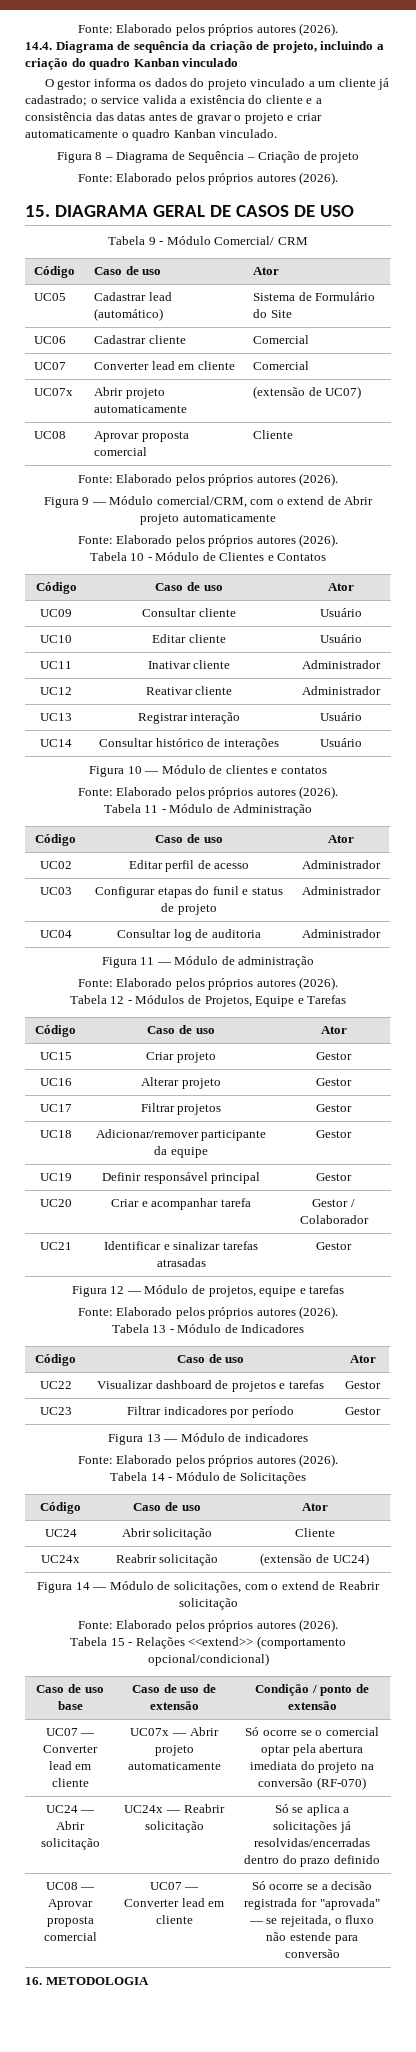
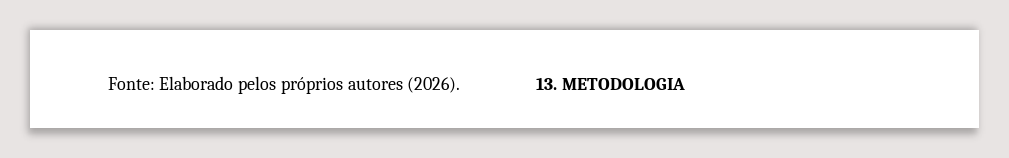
[77,23,339,36] [25,41,384,53] [25,58,239,70] [44,78,390,90] [25,95,322,106] [25,112,322,124] [25,129,278,141] [56,151,360,163] [77,172,339,185] [25,205,354,217] [108,236,308,245] [34,266,76,278] [94,266,162,275] [253,267,280,275] [34,293,67,301] [94,292,172,301] [94,308,164,321] [253,292,376,301] [253,309,292,318] [34,336,67,344] [94,335,186,344] [253,335,310,344] [34,362,67,370] [94,361,235,370] [253,361,310,370] [34,388,74,396] [94,387,165,399] [94,405,188,413] [253,386,362,399] [34,431,67,439] [94,431,189,442] [94,447,148,456] [253,430,294,439] [77,473,339,486] [43,496,374,508] [140,514,276,525] [77,534,339,547] [89,552,327,561] [35,582,77,594] [155,582,223,591] [328,583,354,591] [40,609,72,617] [142,608,236,617] [320,608,362,617] [40,635,72,643] [152,634,226,643] [320,634,362,643] [40,661,72,669] [147,660,231,669] [302,660,381,669] [40,687,72,695] [145,686,233,695] [302,686,381,695] [40,713,72,721] [137,712,241,724] [320,712,362,721] [40,739,72,747] [99,738,279,750] [320,738,362,747] [89,765,327,777] [77,786,339,799] [103,804,313,816] [35,834,76,846] [155,834,223,843] [328,835,354,843] [39,861,72,869] [128,860,250,872] [302,860,381,869] [39,887,72,895] [95,886,283,898] [161,903,217,915] [302,886,381,895] [39,930,72,938] [117,929,261,941] [302,929,381,938] [101,956,315,968] [77,977,339,990] [69,995,347,1007] [35,1025,76,1037] [147,1025,215,1034] [320,1026,347,1034] [39,1052,72,1060] [146,1052,216,1063] [316,1052,352,1060] [39,1078,72,1086] [141,1077,221,1089] [316,1078,352,1086] [39,1104,72,1112] [140,1103,222,1115] [316,1104,352,1112] [39,1130,72,1138] [95,1129,267,1141] [154,1146,208,1158] [316,1130,352,1138] [39,1173,72,1181] [101,1172,261,1184] [316,1173,352,1181] [39,1199,72,1207] [111,1198,251,1210] [312,1199,355,1207] [299,1215,369,1224] [39,1242,72,1250] [104,1241,258,1250] [156,1258,206,1267] [316,1242,352,1250] [71,1285,345,1297] [77,1306,339,1319] [111,1324,305,1333] [35,1354,76,1366] [176,1354,245,1363] [349,1355,376,1363] [39,1381,72,1389] [97,1380,324,1392] [345,1381,381,1389] [39,1407,72,1415] [127,1406,294,1418] [345,1407,381,1415] [108,1433,308,1445] [77,1454,339,1467] [110,1472,306,1484] [40,1502,81,1514] [133,1502,201,1511] [301,1503,328,1511] [44,1529,77,1537] [121,1528,213,1540] [294,1528,335,1537] [41,1555,80,1563] [115,1554,219,1566] [260,1553,369,1566] [37,1581,380,1593] [178,1598,238,1610] [77,1619,339,1632] [70,1636,346,1649] [147,1653,269,1666] [36,1684,104,1693] [57,1701,83,1710] [132,1684,216,1693] [149,1701,199,1710] [255,1684,369,1696] [287,1701,337,1710] [45,1728,96,1736] [43,1745,98,1753] [48,1761,92,1770] [51,1778,89,1787] [130,1727,219,1736] [154,1745,194,1756] [127,1762,221,1770] [245,1727,379,1736] [260,1744,364,1756] [250,1761,374,1773] [258,1777,366,1790] [45,1805,96,1813] [56,1821,85,1830] [40,1838,100,1850] [124,1804,225,1813] [144,1821,204,1833] [274,1804,350,1816] [273,1821,351,1833] [254,1838,370,1847] [244,1855,380,1867] [45,1882,96,1890] [48,1899,93,1910] [46,1916,94,1927] [43,1932,97,1941] [149,1882,200,1890] [123,1898,225,1907] [155,1915,193,1924] [251,1881,373,1890] [244,1898,380,1910] [248,1915,375,1927] [266,1932,358,1944] [284,1949,340,1958] [25,1977,42,1985] Fonte: Elaborado pelos próprios autores (2026). // 14.4. Diagrama de sequência da criação de projeto, incluindo a criação do quadro Kanban vinculado // O gestor informa os dados do projeto vinculado a um cliente já cadastrado; o service valida a existência do cliente e a consistência das datas antes de gravar o projeto e criar automaticamente o quadro Kanban vinculado. // Figura 8 – Diagrama de Sequência – Criação de projeto // Fonte: Elaborado pelos próprios autores (2026). // 15. DIAGRAMA GERAL DE CASOS DE USO // Tabela 9 - Módulo Comercial/ CRM // Código | Caso de uso | Ator // UC05 | Cadastrar lead (automático) | Sistema de Formulário do Site // UC06 | Cadastrar cliente | Comercial // UC07 | Converter lead em cliente | Comercial // UC07x | Abrir projeto automaticamente | (extensão de UC07) // UC08 | Aprovar proposta comercial | Cliente // Fonte: Elaborado pelos próprios autores (2026). // Figura 9 — Módulo comercial/CRM, com o extend de Abrir projeto automaticamente // Fonte: Elaborado pelos próprios autores (2026). // Tabela 10 - Módulo de Clientes e Contatos // Código | Caso de uso | Ator // UC09 | Consultar cliente | Usuário // UC10 | Editar cliente | Usuário // UC11 | Inativar cliente | Administrador // UC12 | Reativar cliente | Administrador // UC13 | Registrar interação | Usuário // UC14 | Consultar histórico de interações | Usuário // Figura 10 — Módulo de clientes e contatos // Fonte: Elaborado pelos próprios autores (2026). // Tabela 11 - Módulo de Administração // Código | Caso de uso | Ator // UC02 | Editar perfil de acesso | Administrador // UC03 | Configurar etapas do funil e status de projeto | Administrador // UC04 | Consultar log de auditoria | Administrador // Figura 11 — Módulo de administração // Fonte: Elaborado pelos próprios autores (2026). // Tabela 12 - Módulos de Projetos, Equipe e Tarefas // Código | Caso de uso | Ator // UC15 | Criar projeto | Gestor // UC16 | Alterar projeto | Gestor // UC17 | Filtrar projetos | Gestor // UC18 | Adicionar/remover participante da equipe | Gestor // UC19 | Definir responsável principal | Gestor // UC20 | Criar e acompanhar tarefa | Gestor / Colaborador // UC21 | Identificar e sinalizar tarefas atrasadas | Gestor // Figura 12 — Módulo de projetos, equipe e tarefas // Fonte: Elaborado pelos próprios autores (2026). // Tabela 13 - Módulo de Indicadores // Código | Caso de uso | Ator // UC22 | Visualizar dashboard de projetos e tarefas | Gestor // UC23 | Filtrar indicadores por período | Gestor // Figura 13 — Módulo de indicadores // Fonte: Elaborado pelos próprios autores (2026). // Tabela 14 - Módulo de Solicitações // Código | Caso de uso | Ator // UC24 | Abrir solicitação | Cliente // UC24x | Reabrir solicitação | (extensão de UC24) // Figura 14 — Módulo de solicitações, com o extend de Reabrir solicitação // Fonte: Elaborado pelos próprios autores (2026). // Tabela 15 - Relações <<extend>> (comportamento opcional/condicional) // Caso de uso base | Caso de uso de extensão | Condição / ponto de extensão // UC07 — Converter lead em cliente | UC07x — Abrir projeto automaticamente | Só ocorre se o comercial optar pela abertura imediata do projeto na conversão (RF-070) // UC24 — Abrir solicitação | UC24x — Reabrir solicitação | Só se aplica a solicitações já resolvidas/encerradas dentro do prazo definido // UC08 — Aprovar proposta comercial | UC07 — Converter lead em cliente | Só ocorre se a decisão registrada for "aprovada" — se rejeitada, o fluxo não estende para conversão // 16. -> [107,76,461,94] [536,77,557,90] Fonte: Elaborado pelos próprios autores (2026). // 13.

